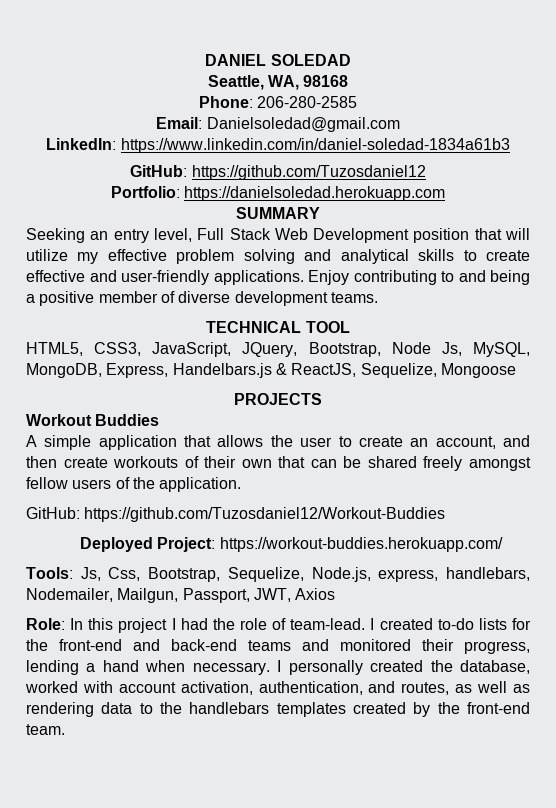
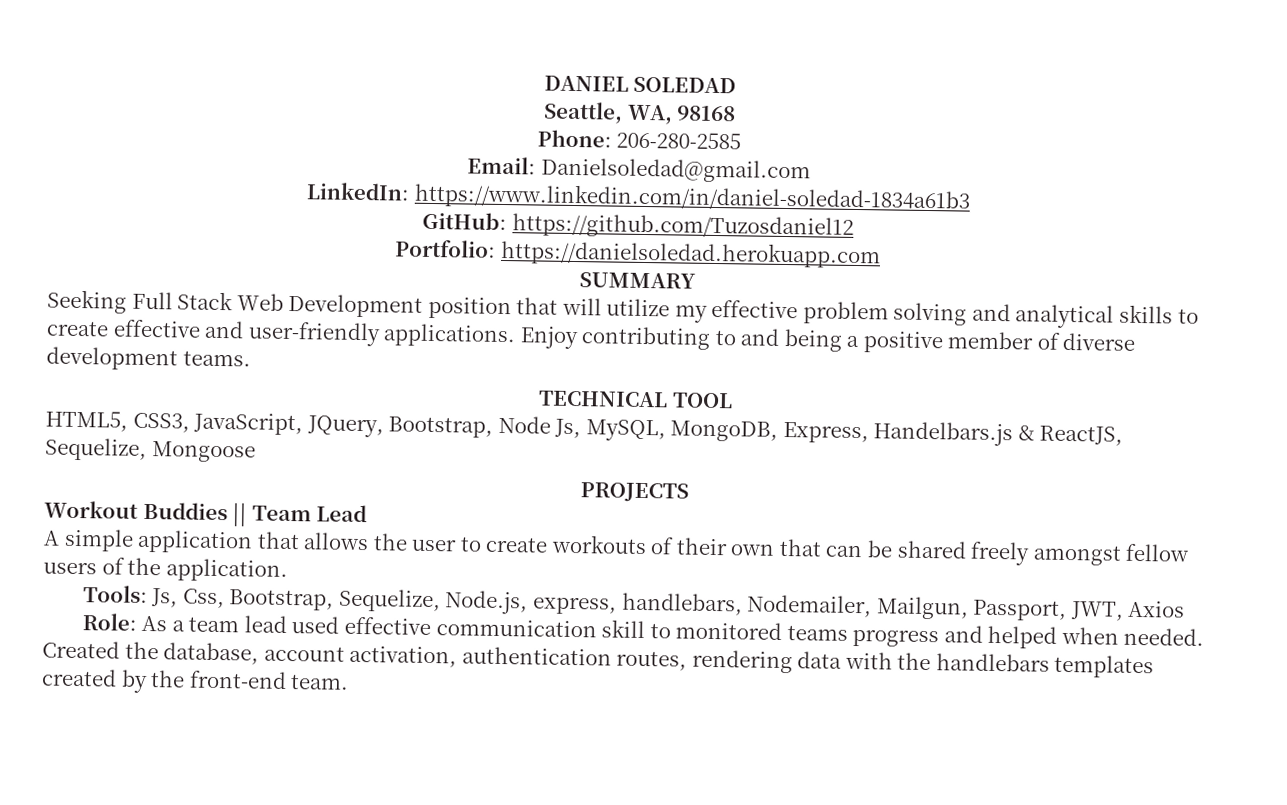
[90,228,192,243] an entry level, -> (127, 301) none
(160, 420) none -> [232,503,368,527] || Team Lead
[410,435,531,449] [26,456,108,468] an account, and then create -> (549, 544) none
[26,507,446,522] [79,537,503,552] // GitHub: https://github.com/Tuzosdaniel12/Workout-Buddies // Deployed Project: https://workout-buddies.herokuapp.com/ -> (288, 570) none
[70,618,532,633] [26,639,530,654] [26,660,530,675] [25,681,531,695] In this project I had the role of team-lead. I created to-do lists for the front-end and back-end teams and monitored their progress, lending a hand when necessary. I personally created the database, worked with account activation, authentication, and routes, as well as -> [141,615,1205,649] [42,640,688,671] As a team lead used effective communication skill to monitored teams progress and helped when needed. Created the database, account activation, authentication routes,
[139,703,153,714] to -> [844,651,893,670] with

